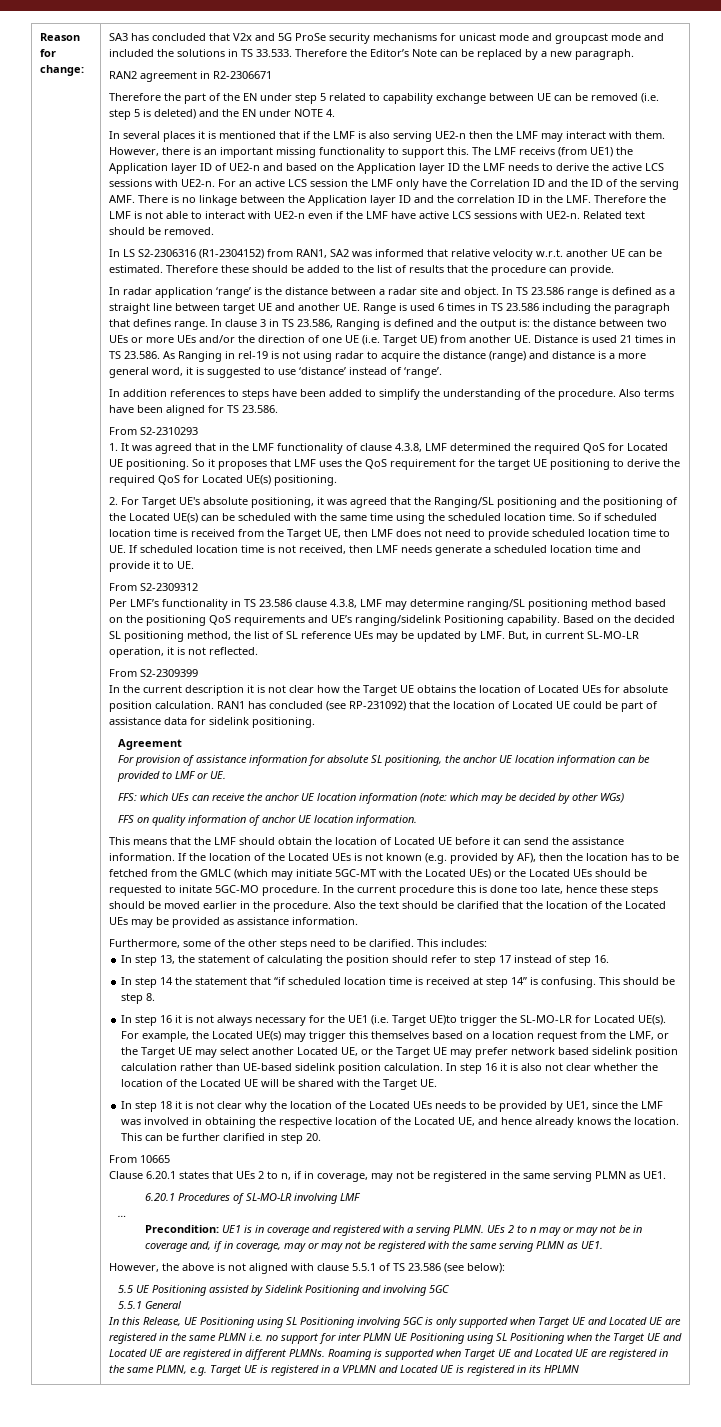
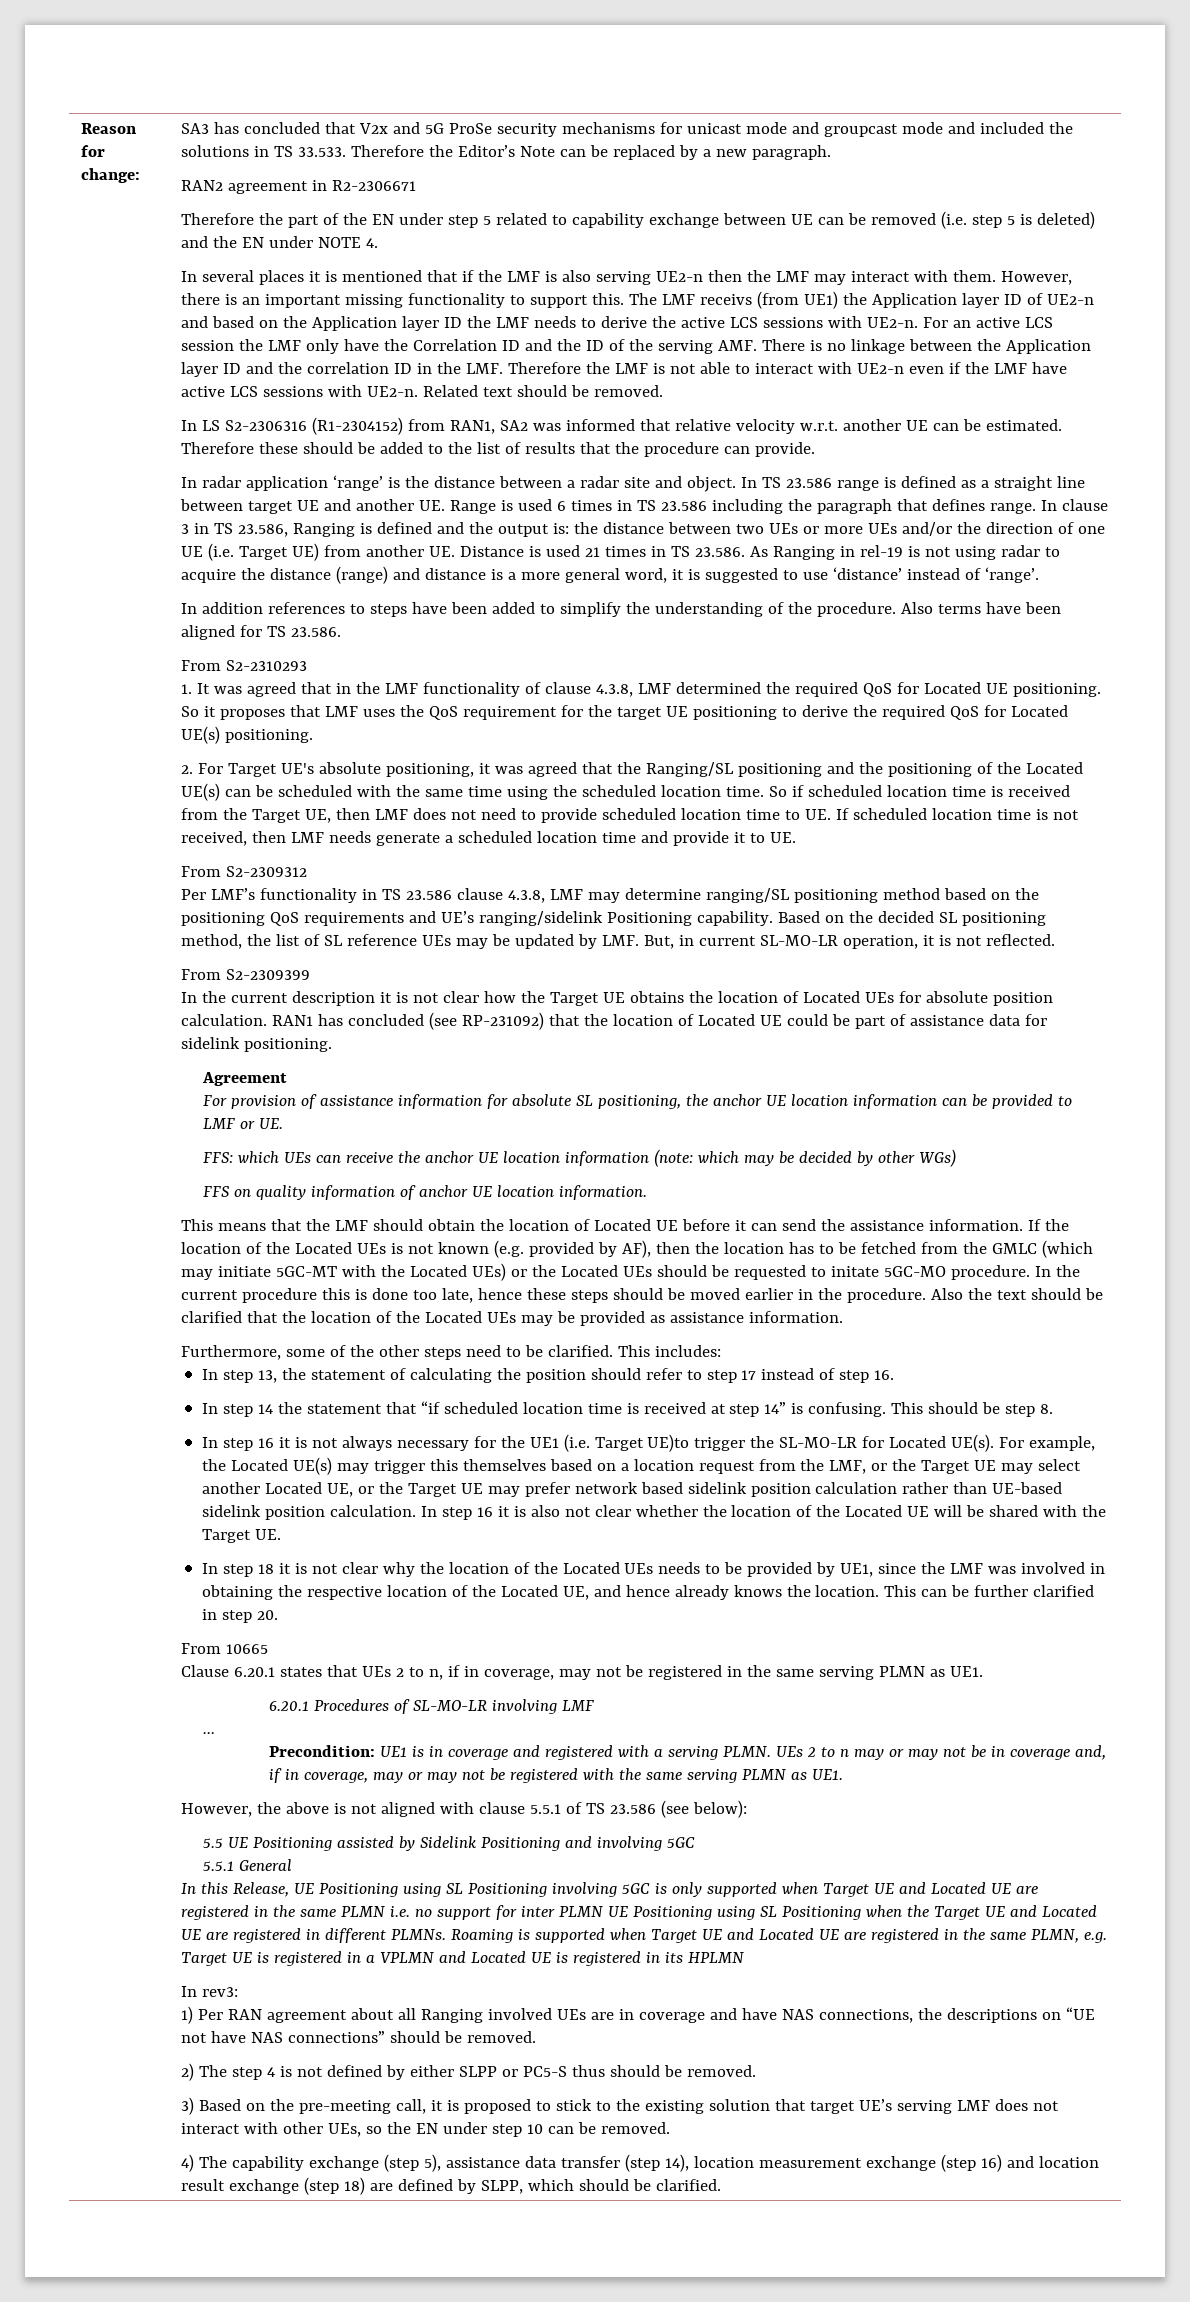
(579, 1369) none -> [181,1986,239,1997] [181,2006,1096,2024] [181,2031,537,2043] [181,2063,757,2081] [181,2097,1060,2115] [181,2122,671,2137] [181,2154,1100,2172] [181,2177,722,2195] // In rev3: // 1) Per RAN agreement about all Ranging involved UEs are in coverage and have NAS connections, the descriptions on “UE not have NAS connections” should be removed. // 2) The step 4 is not defined by either SLPP or PC5-S thus should be removed. // 3) Based on the pre-meeting call, it is proposed to stick to the existing solution that target UE’s serving LMF does not interact with other UEs, so the EN under step 10 can be removed. // 4) The capability exchange (step 5), assistance data transfer (step 14), location measurement exchange (step 16) and location result exchange (step 18) are defined by SLPP, which should be clarified.

